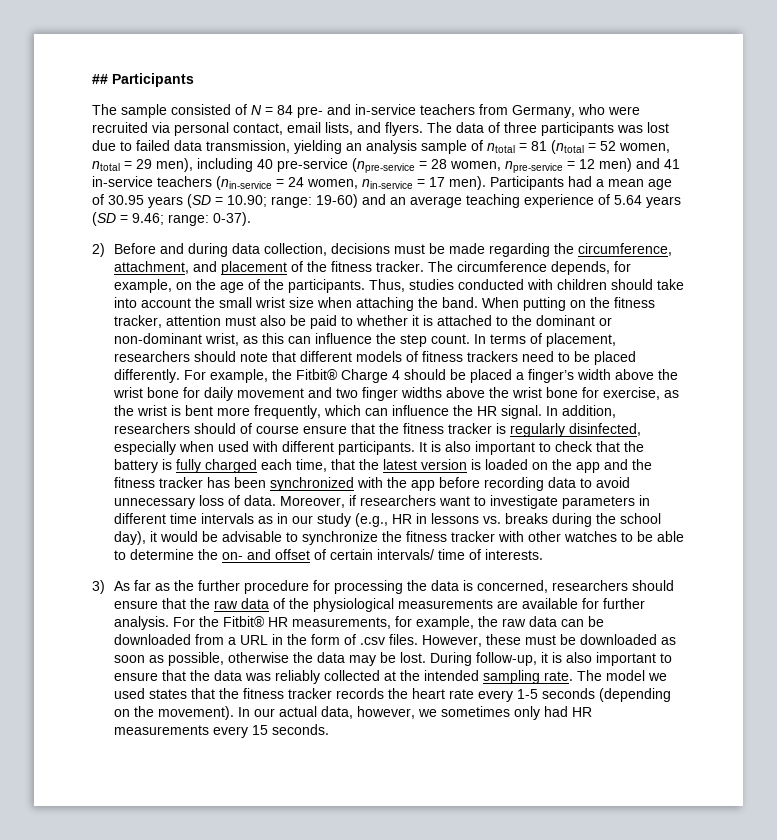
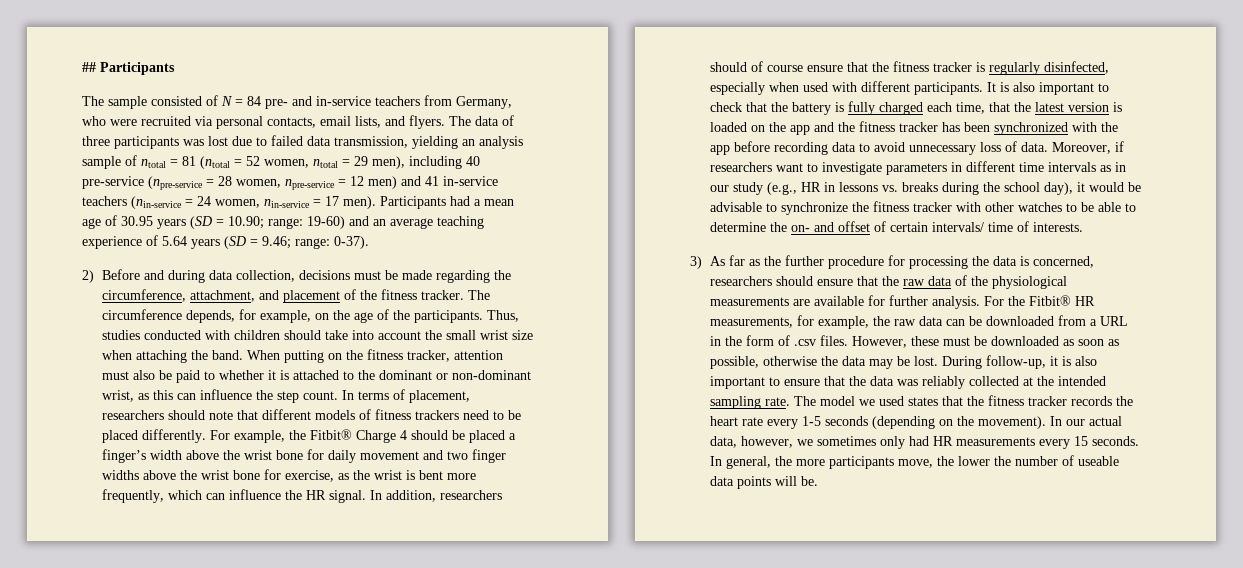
[233,123,283,135] contact, -> [267,117,316,128] contacts,
(330, 729) none -> [709,455,1119,469] [709,476,818,489] In general, the more participants move, the lower the number of useable data points will be.

